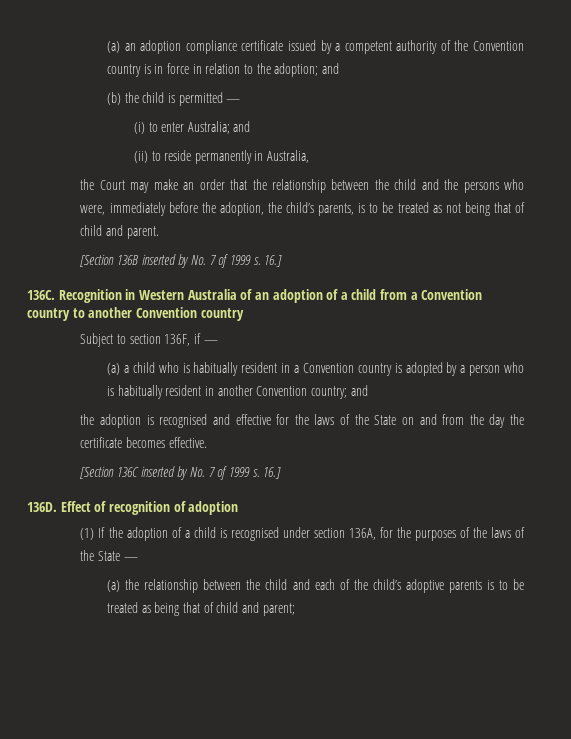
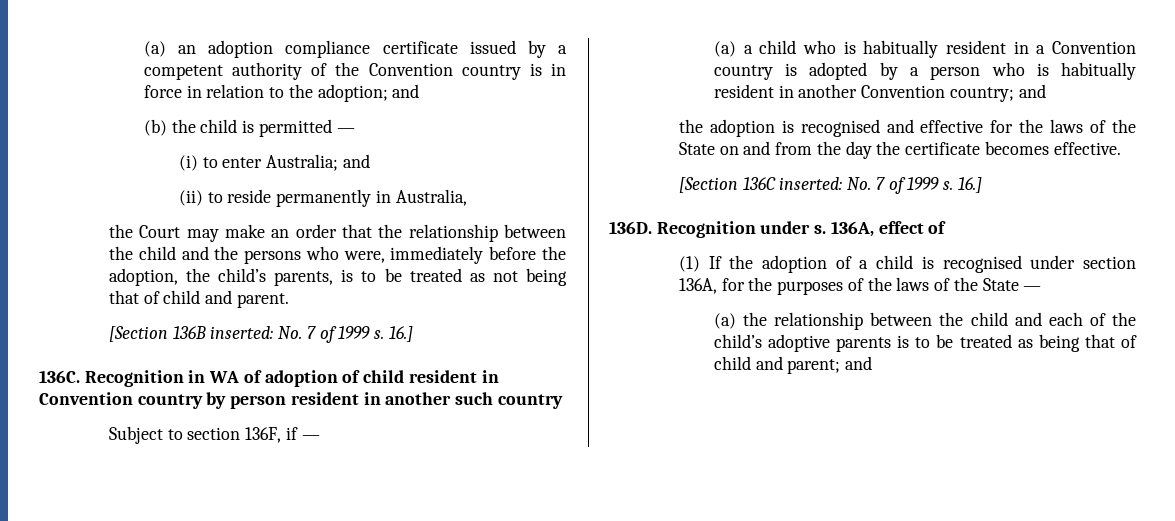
[141,254,190,268] inserted by -> [210,326,274,339] inserted:
[138,289,483,303] [27,307,197,321] Western Australia of an adoption of a child from a Convention country to another Convention -> [209,370,499,387] [39,392,494,409] WA of adoption of child resident in Convention country by person resident in another such
[140,466,189,480] inserted by -> [779,177,843,190] inserted:
[60,501,239,515] Effect of recognition of adoption -> [656,221,947,238] Recognition under s. 136A, effect of
(295, 609) none -> [845,356,873,370] and

